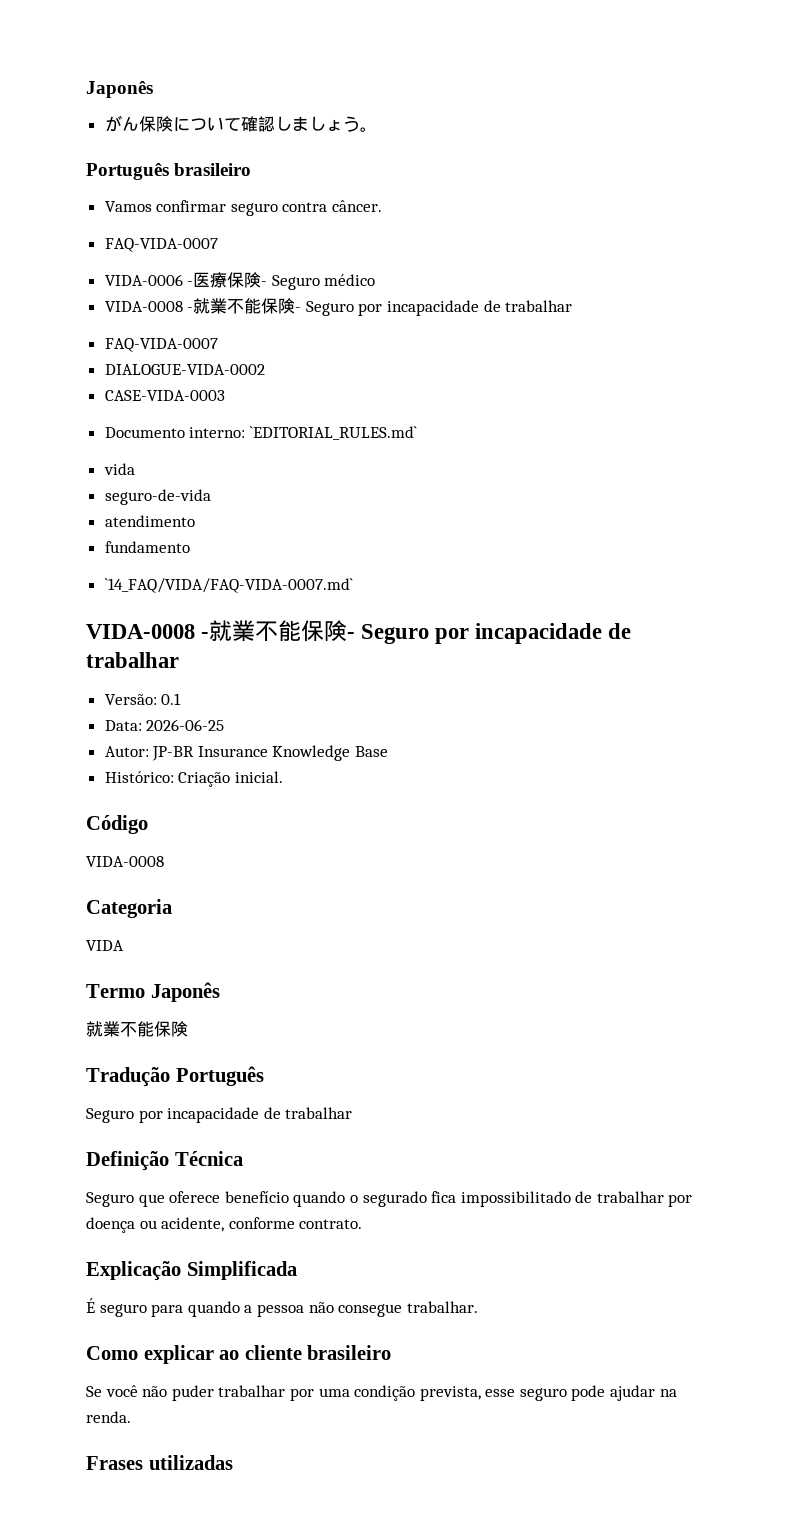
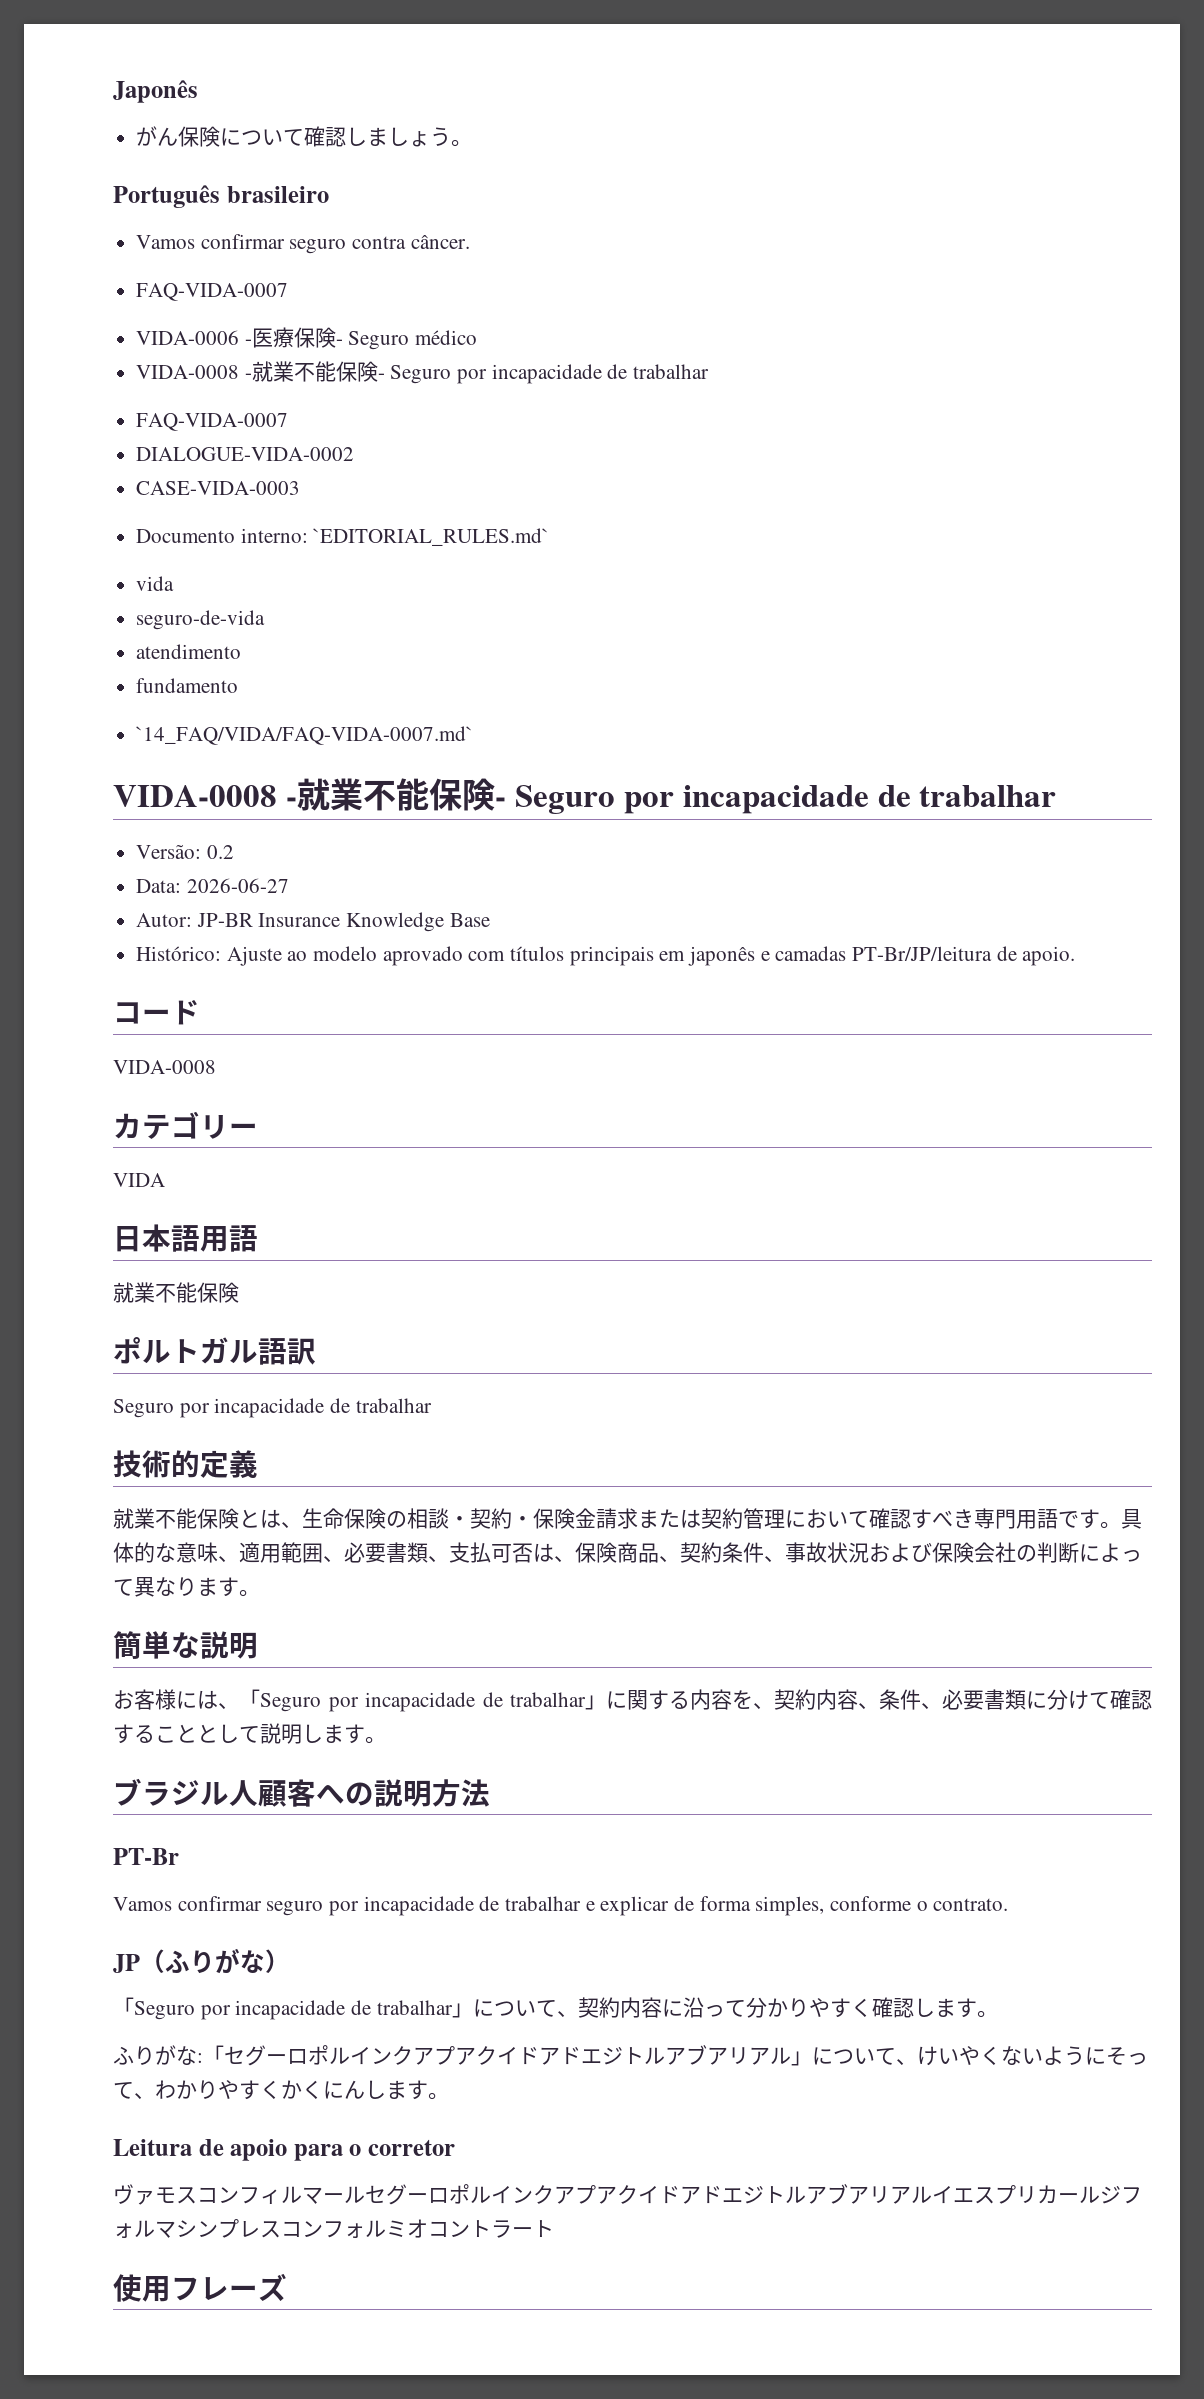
[161,693,182,705] 0.1 -> [206,845,234,859] 0.2
[146,719,225,731] 2026-06-25 -> [186,878,289,893] 2026-06-27
[178,771,283,787] [86,815,148,834] Criação inicial. // Código -> [226,946,1076,966] [113,1000,200,1025] Ajuste ao modelo aprovado com títulos principais em japonês e camadas PT-Br/JP/leitura de apoio. // コード
[86,899,172,918] Categoria -> [113,1111,258,1139] カテゴリー
[86,982,220,1002] Termo Japonês -> [113,1224,258,1252] 日本語用語
[86,1066,264,1087] [86,1107,353,1123] [86,1151,243,1171] [86,1191,693,1207] [86,1217,363,1233] [86,1261,297,1281] [86,1298,478,1317] [86,1345,392,1364] [86,1385,677,1401] [86,1411,131,1423] [86,1455,233,1470] Tradução Português // Seguro por incapacidade de trabalhar // Definição Técnica // Seguro que oferece benefício quando o segurado fica impossibilitado de trabalhar por doença ou acidente, conforme contrato. // Explicação Simplificada // É seguro para quando a pessoa não consegue trabalhar. // Como explicar ao cliente brasileiro // Se você não puder trabalhar por uma condição prevista, esse seguro pode ajudar na renda. // Frases utilizadas -> [113,1337,316,1365] [113,1398,432,1418] [113,1450,258,1478] [113,1508,1142,1529] [113,1542,1142,1563] [113,1577,260,1597] [113,1631,258,1659] [113,1689,1152,1712] [113,1723,386,1744] [113,1778,490,1807] [113,1848,179,1865] [113,1896,1009,1916] [113,1948,290,1974] [113,1997,998,2020] [113,2045,1148,2066] [113,2080,449,2100] [113,2139,456,2161] [113,2184,1142,2205] [113,2219,554,2238] [113,2273,287,2302] ポルトガル語訳 // Seguro por incapacidade de trabalhar // 技術的定義 // 就業不能保険とは、生命保険の相談・契約・保険金請求または契約管理において確認すべき専門用語です。具体的な意味、適用範囲、必要書類、支払可否は、保険商品、契約条件、事故状況および保険会社の判断によって異なります。 // 簡単な説明 // お客様には、「Seguro por incapacidade de trabalhar」に関する内容を、契約内容、条件、必要書類に分けて確認することとして説明します。 // ブラジル人顧客への説明方法 // PT-Br // Vamos confirmar seguro por incapacidade de trabalhar e explicar de forma simples, conforme o contrato. // JP（ふりがな） // 「Seguro por incapacidade de trabalhar」について、契約内容に沿って分かりやすく確認します。 // ふりがな:「セグーロポルインクアプアクイドアドエジトルアブアリアル」について、けいやくないようにそって、わかりやすくかくにんします。 // Leitura de apoio para o corretor // ヴァモスコンフィルマールセグーロポルインクアプアクイドアドエジトルアブアリアルイエスプリカールジフォルマシンプレスコンフォルミオコントラート // 使用フレーズ

